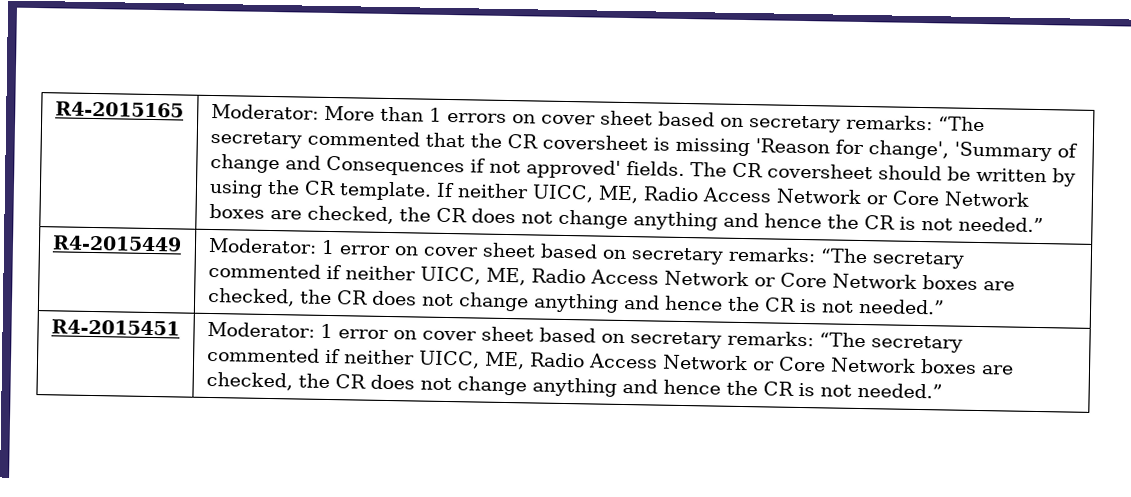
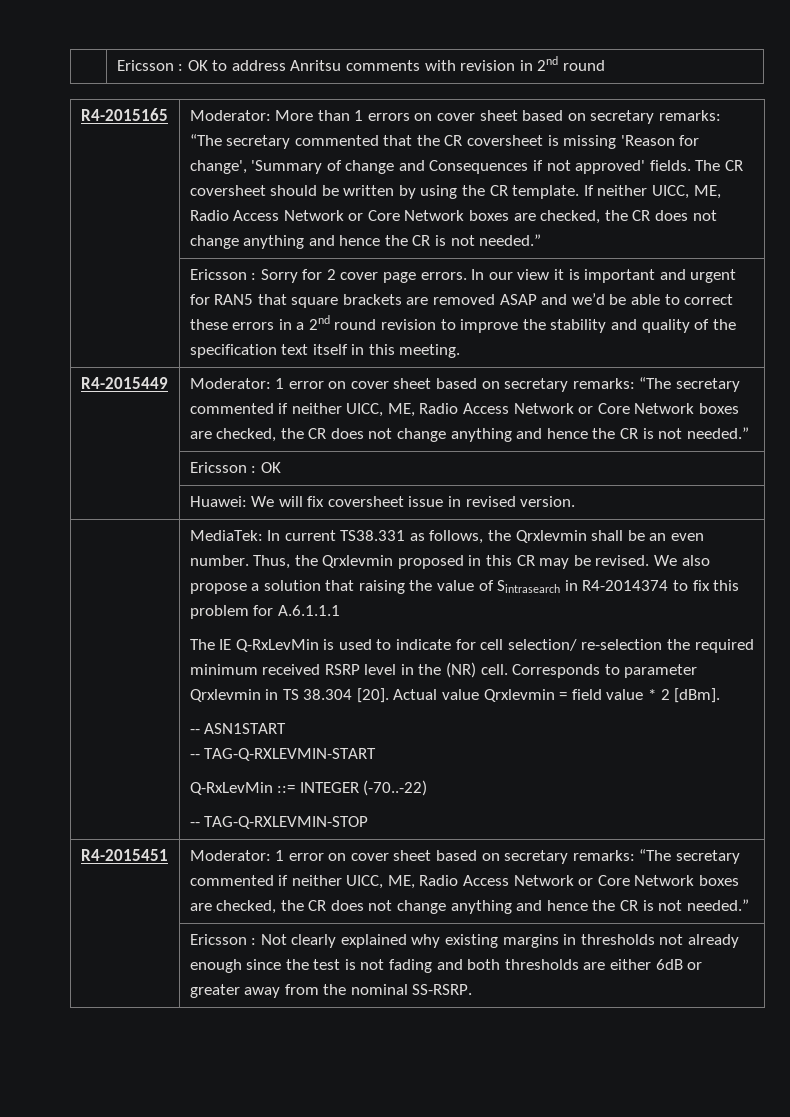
(54, 109) none -> [116,56,606,71] | Ericsson : OK to address Anritsu comments with revision in 2nd round //
(1044, 224) none -> [189,269,737,283] [189,293,734,308] [189,315,736,333] [189,344,461,358] // | Ericsson : Sorry for 2 cover page errors. In our view it is important and urgent for RAN5 that square brackets are removed ASAP and we’d be able to correct these errors in a 2nd round revision to improve the stability and quality of the specification text itself in this meeting.
(945, 306) none -> [189,462,281,473] [189,496,576,507] [189,530,705,544] [189,555,710,569] [189,580,740,594] [189,605,340,619] [189,639,754,653] [189,662,698,678] [189,688,721,703] [189,723,287,734] [189,748,377,761] [189,780,428,796] [189,816,369,829] // | Ericsson : OK // | Huawei: We will fix coversheet issue in revised version. // | MediaTek: In current TS38.331 as follows, the Qrxlevmin shall be an even number. Thus, the Qrxlevmin proposed in this CR may be revised. We also propose a solution that raising the value of Sintrasearch in R4-2014374 to fix this problem for A.6.1.1.1 // The IE Q-RxLevMin is used to indicate for cell selection/ re-selection the required minimum received RSRP level in the (NR) cell. Corresponds to parameter Qrxlevmin in TS 38.304 [20]. Actual value Qrxlevmin = field value * 2 [dBm]. // -- ASN1START // -- TAG-Q-RXLEVMIN-START // Q-RxLevMin ::= INTEGER (-70..-22) // -- TAG-Q-RXLEVMIN-STOP
(943, 390) none -> [189,934,740,948] [189,959,703,973] [189,984,473,998] // | Ericsson : Not clearly explained why existing margins in thresholds not already enough since the test is not fading and both thresholds are either 6dB or greater away from the nominal SS-RSRP.

